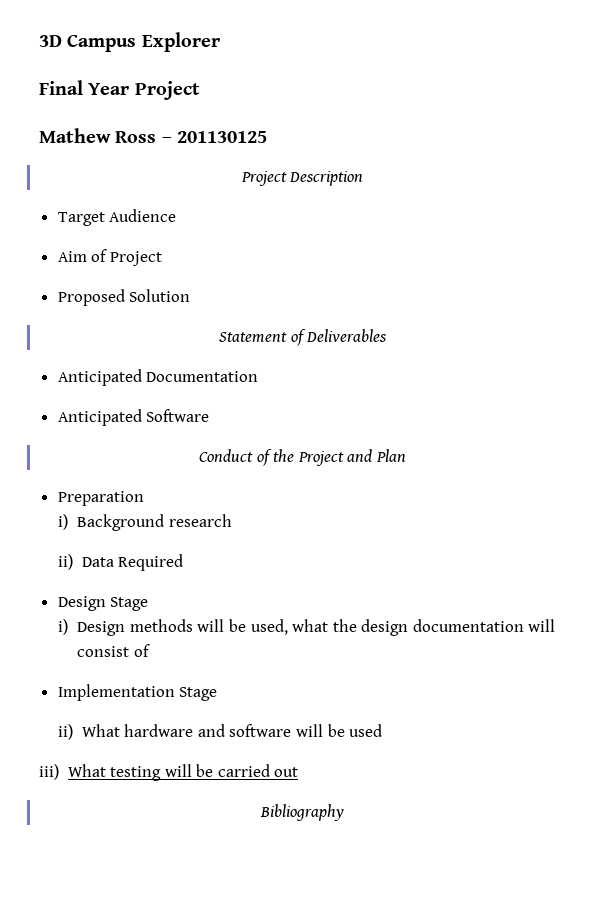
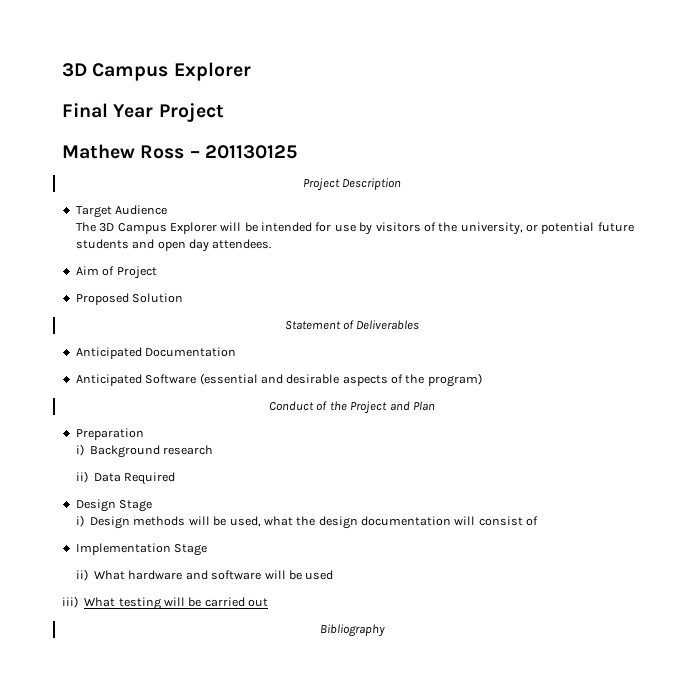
(177, 215) none -> [75,222,634,235] [75,239,272,252] // The 3D Campus Explorer will be intended for use by visitors of the university, or potential future students and open day attendees.
(210, 415) none -> [199,373,482,387] (essential and desirable aspects of the program)

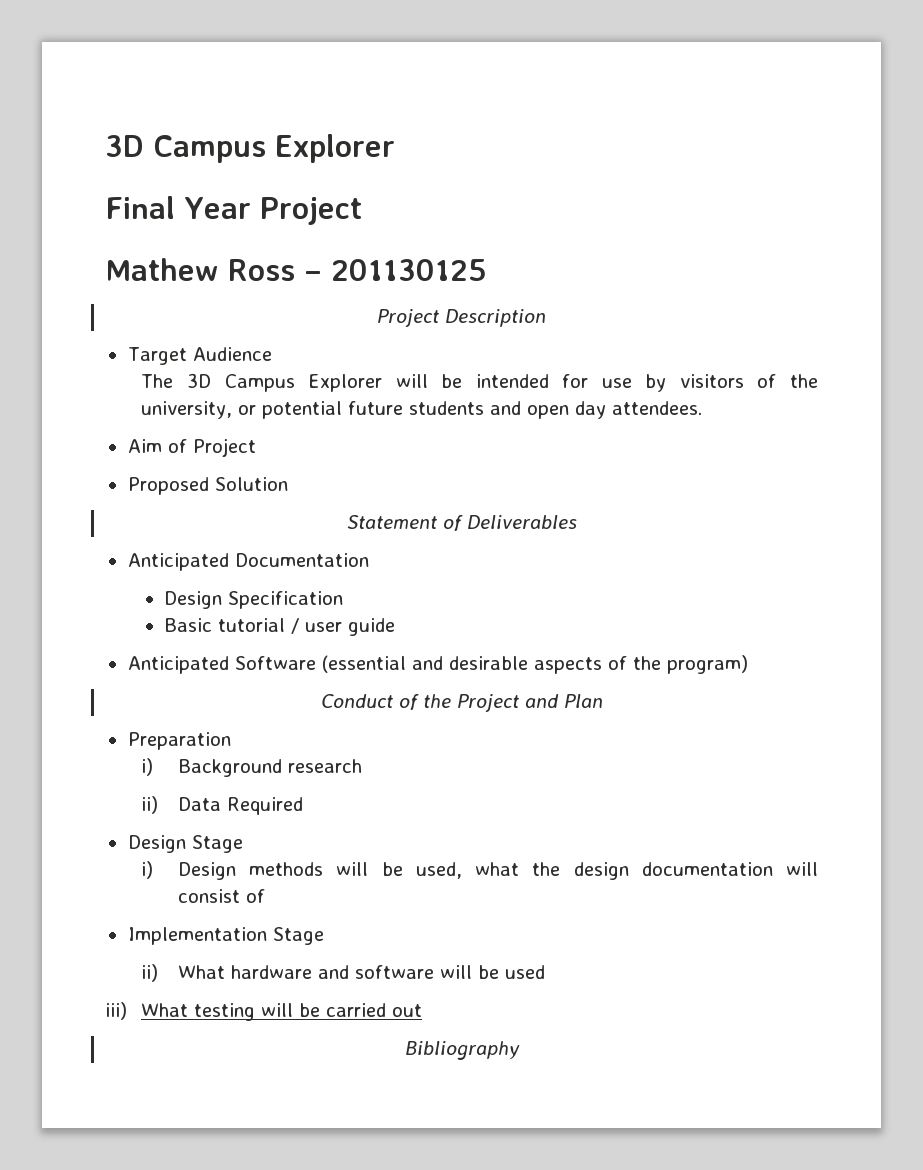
(237, 352) none -> [164,591,344,609] [164,618,396,636] // Design Specification // Basic tutorial / user guide

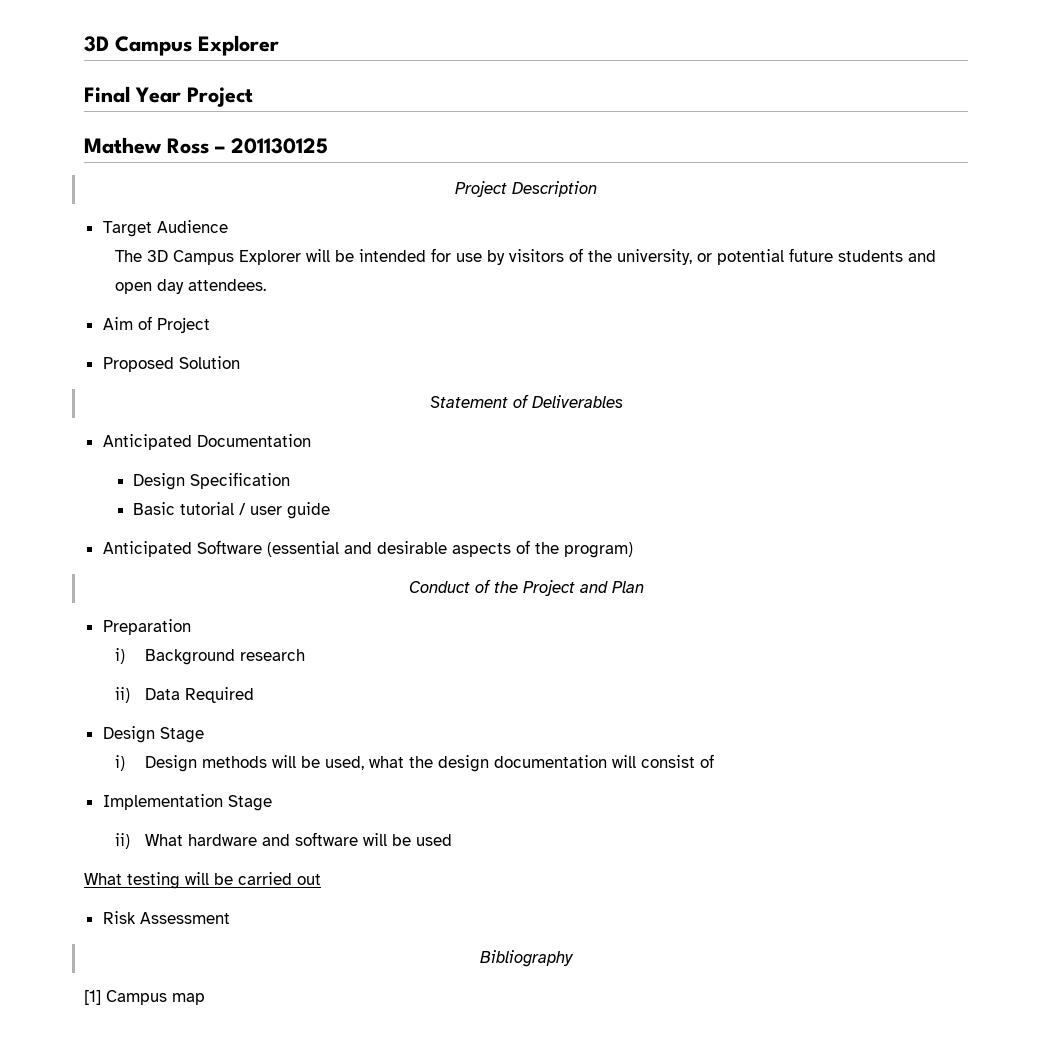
[105,1002,127,1020] iii) -> (453, 840) none
(423, 1010) none -> [102,911,230,924] // Risk Assessment
(520, 1050) none -> [84,990,205,1005] // [1] Campus map

